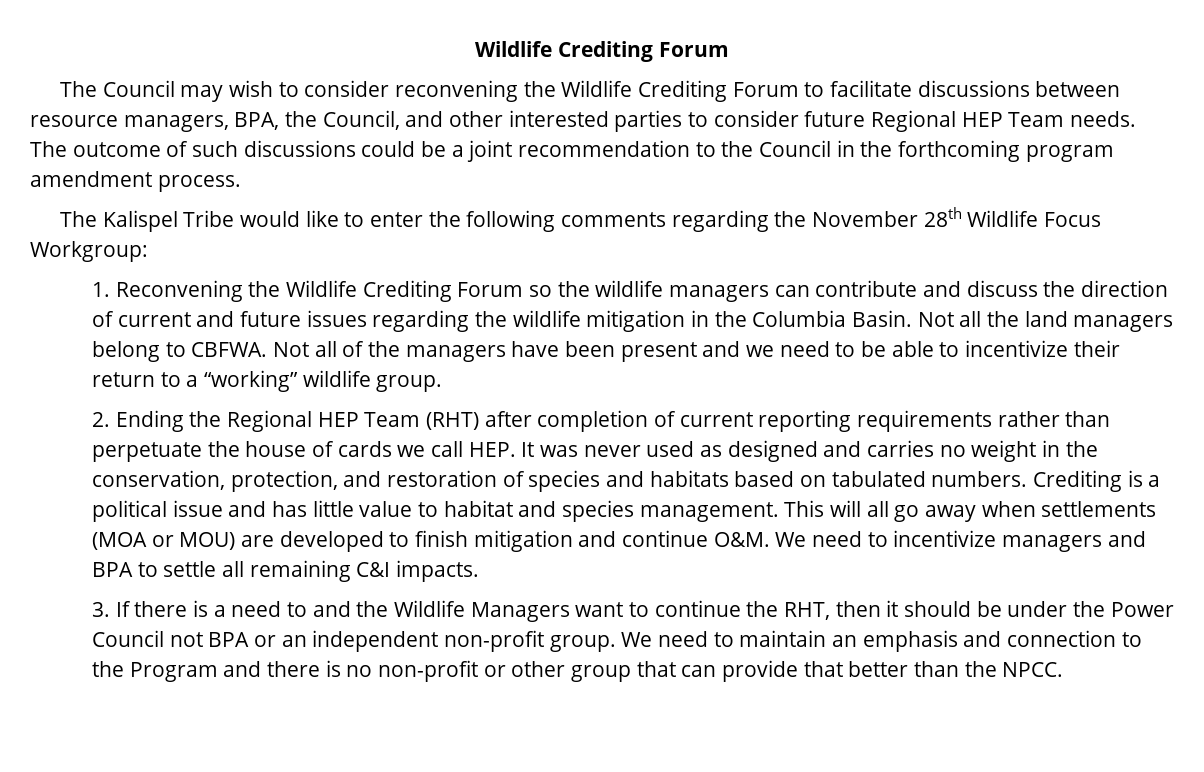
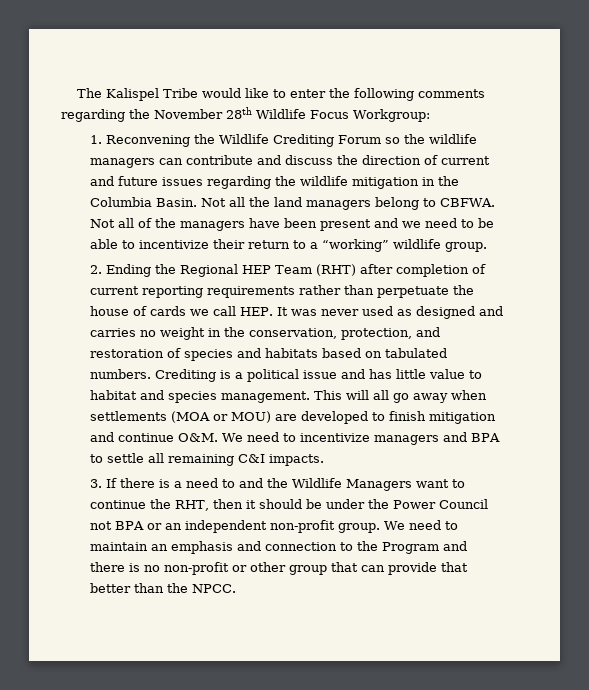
[475,41,729,62] [60,80,1121,102] [30,110,1137,132] [30,140,1114,162] [30,171,241,192] Wildlife Crediting Forum // The Council may wish to consider reconvening the Wildlife Crediting Forum to facilitate discussions between resource managers, BPA, the Council, and other interested parties to consider future Regional HEP Team needs. The outcome of such discussions could be a joint recommendation to the Council in the forthcoming program amendment process. // -> (77, 93) none

